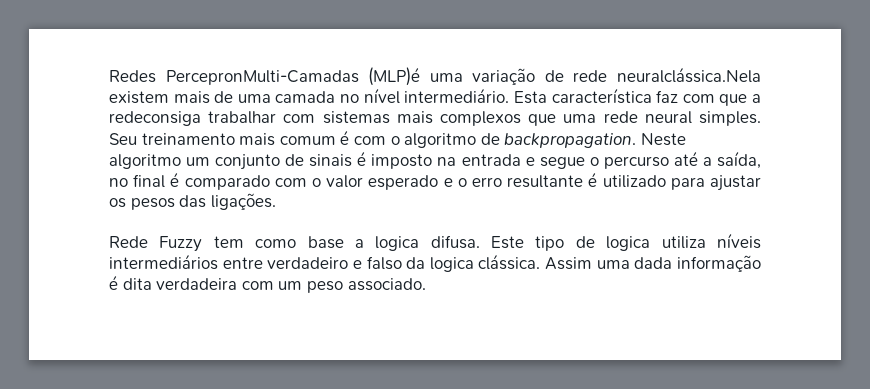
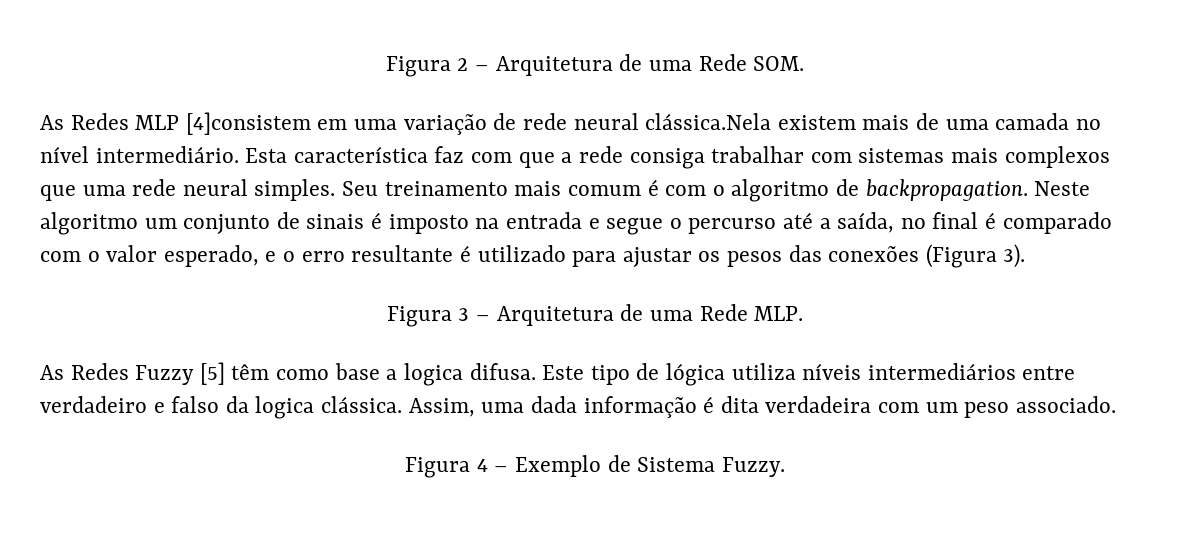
[109,67,421,86] Redes PercepronMulti-Camadas (MLP)é -> [385,54,805,77] [40,112,348,135] Figura 2 – Arquitetura de uma Rede SOM. // As Redes MLP [4]consistem em
[616,67,761,83] neuralclássica.Nela -> [573,113,772,130] neural clássica.Nela
[109,111,201,126] redeconsiga -> [578,146,705,169] rede consiga
[368,175,439,190] esperado -> [163,245,259,267] esperado,
[210,193,276,210] [109,236,244,252] ligações. // Rede Fuzzy tem -> [828,244,1026,268] [386,304,804,327] [40,362,270,385] conexões (Figura 3). // Figura 3 – Arquitetura de uma Rede MLP. // As Redes Fuzzy [5] têm
[606,236,651,251] logica -> [665,363,725,386] lógica
[545,257,593,270] Assim -> [408,398,475,417] Assim,
(426, 284) none -> [405,455,785,478] // Figura 4 – Exemplo de Sistema Fuzzy.

